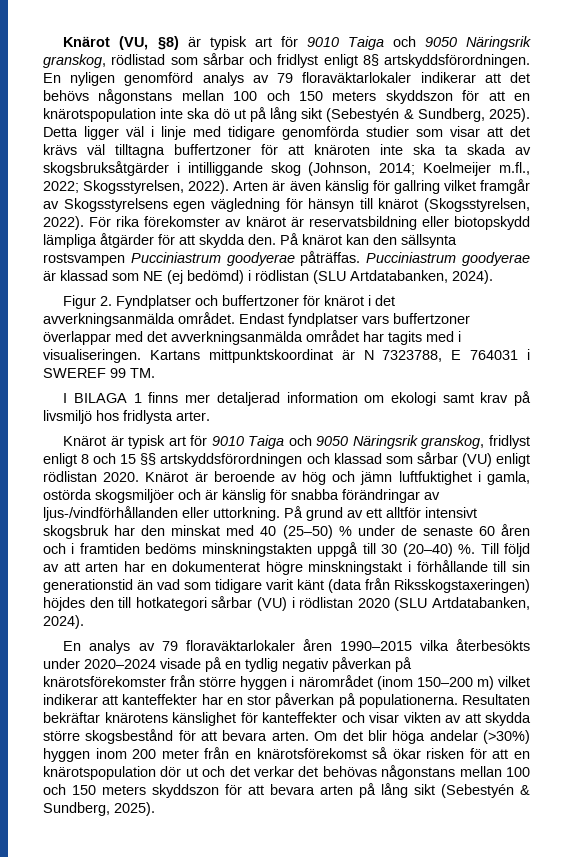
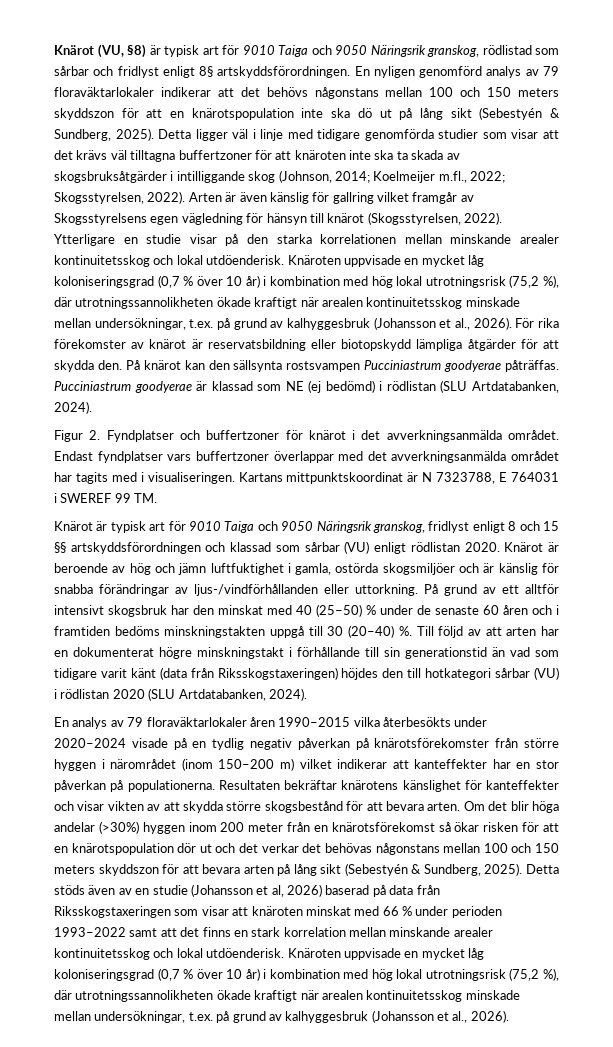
(84, 223) none -> [54,234,559,246] [54,255,484,267] [54,275,560,288] [54,297,520,309] [54,317,512,330] Ytterligare en studie visar på den starka korrelationen mellan minskande arealer kontinuitetsskog och lokal utdöenderisk. Knäroten uppvisade en mycket låg koloniseringsgrad (0,7 % över 10 år) i kombination med hög lokal utrotningsrisk (75,2 %), där utrotningssannolikheten ökade kraftigt när arealen kontinuitetsskog minskade mellan undersökningar, t.ex. på grund av kalhyggesbruk (Johansson et al., 2026).
[63,391,532,406] [43,410,210,424] // I BILAGA 1 finns mer detaljerad information om ekologi samt krav på livsmiljö hos fridlysta arter. -> (158, 498) none
(155, 809) none -> [526,864,560,874] [54,884,440,897] [54,906,502,918] [54,927,493,937] [54,948,484,960] [54,968,560,981] [54,990,520,1002] [54,1010,509,1023] Detta stöds även av en studie (Johansson et al, 2026) baserad på data från Riksskogstaxeringen som visar att knäroten minskat med 66 % under perioden 1993–2022 samt att det finns en stark korrelation mellan minskande arealer kontinuitetsskog och lokal utdöenderisk. Knäroten uppvisade en mycket låg koloniseringsgrad (0,7 % över 10 år) i kombination med hög lokal utrotningsrisk (75,2 %), där utrotningssannolikheten ökade kraftigt när arealen kontinuitetsskog minskade mellan undersökningar, t.ex. på grund av kalhyggesbruk (Johansson et al., 2026).

